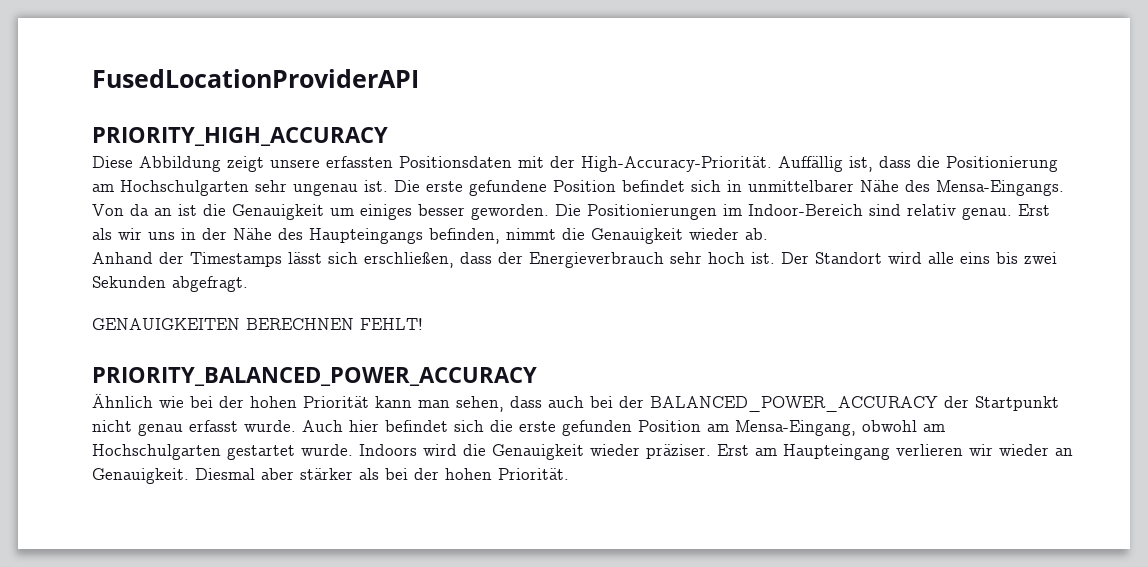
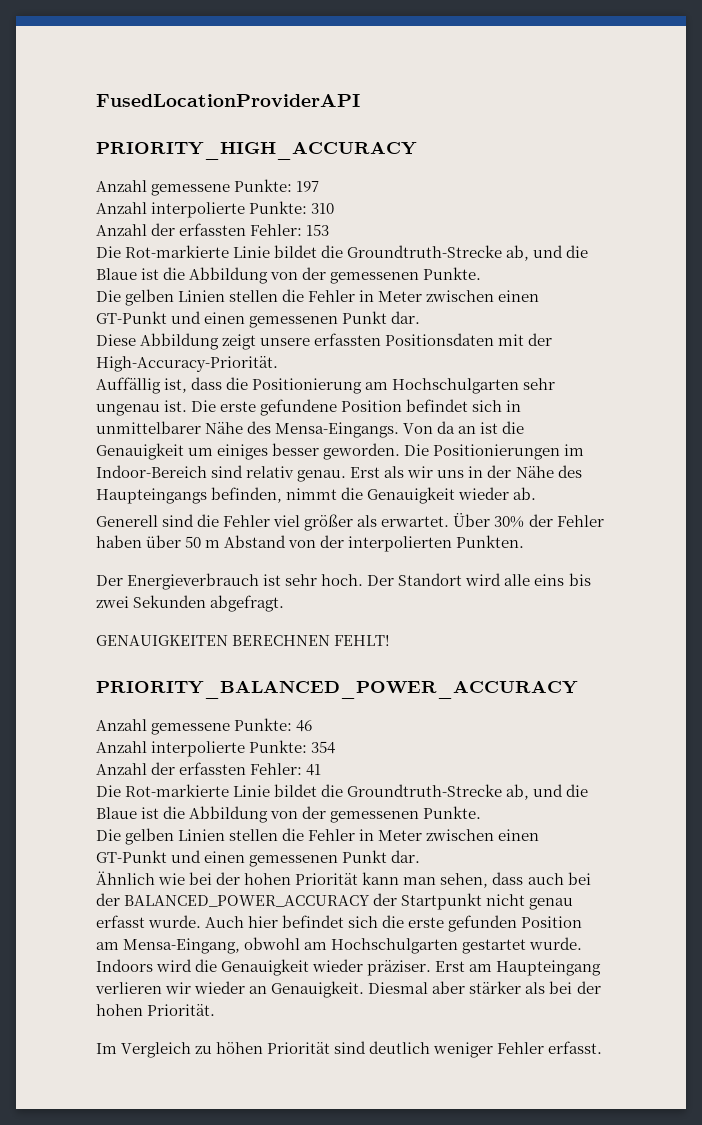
(388, 136) none -> [96,179,320,196] [96,201,335,218] [96,223,330,236] [96,245,589,261] [96,267,482,284] [96,289,540,306] [96,311,421,328] // Anzahl gemessene Punkte: 197 // Anzahl interpolierte Punkte: 310 // Anzahl der erfassten Fehler: 153 // Die Rot-markierte Linie bildet die Groundtruth-Strecke ab, und die Blaue ist die Abbildung von der gemessenen Punkte. // Die gelben Linien stellen die Fehler in Meter zwischen einen GT-Punkt und einen gemessenen Punkt dar.
(772, 164) none -> (278, 364) //
[92,252,775,268] Anhand der Timestamps lässt sich erschließen, dass der Energieverbrauch sehr hoch ist. -> [96,513,604,531] [96,535,525,552] [96,573,364,590] Generell sind die Fehler viel größer als erwartet. Über 30% der Fehler haben über 50 m Abstand von der interpolierten Punkten. // Der Energieverbrauch ist sehr hoch.
(537, 376) none -> [96,718,313,735] [96,740,336,757] [96,762,322,776] [96,784,589,800] [96,806,482,823] [96,828,540,845] [96,850,421,867] // Anzahl gemessene Punkte: 46 // Anzahl interpolierte Punkte: 354 // Anzahl der erfassten Fehler: 41 // Die Rot-markierte Linie bildet die Groundtruth-Strecke ab, und die Blaue ist die Abbildung von der gemessenen Punkte. // Die gelben Linien stellen die Fehler in Meter zwischen einen GT-Punkt und einen gemessenen Punkt dar.
(569, 474) none -> [96,1041,603,1058] // Im Vergleich zu höhen Priorität sind deutlich weniger Fehler erfasst.

